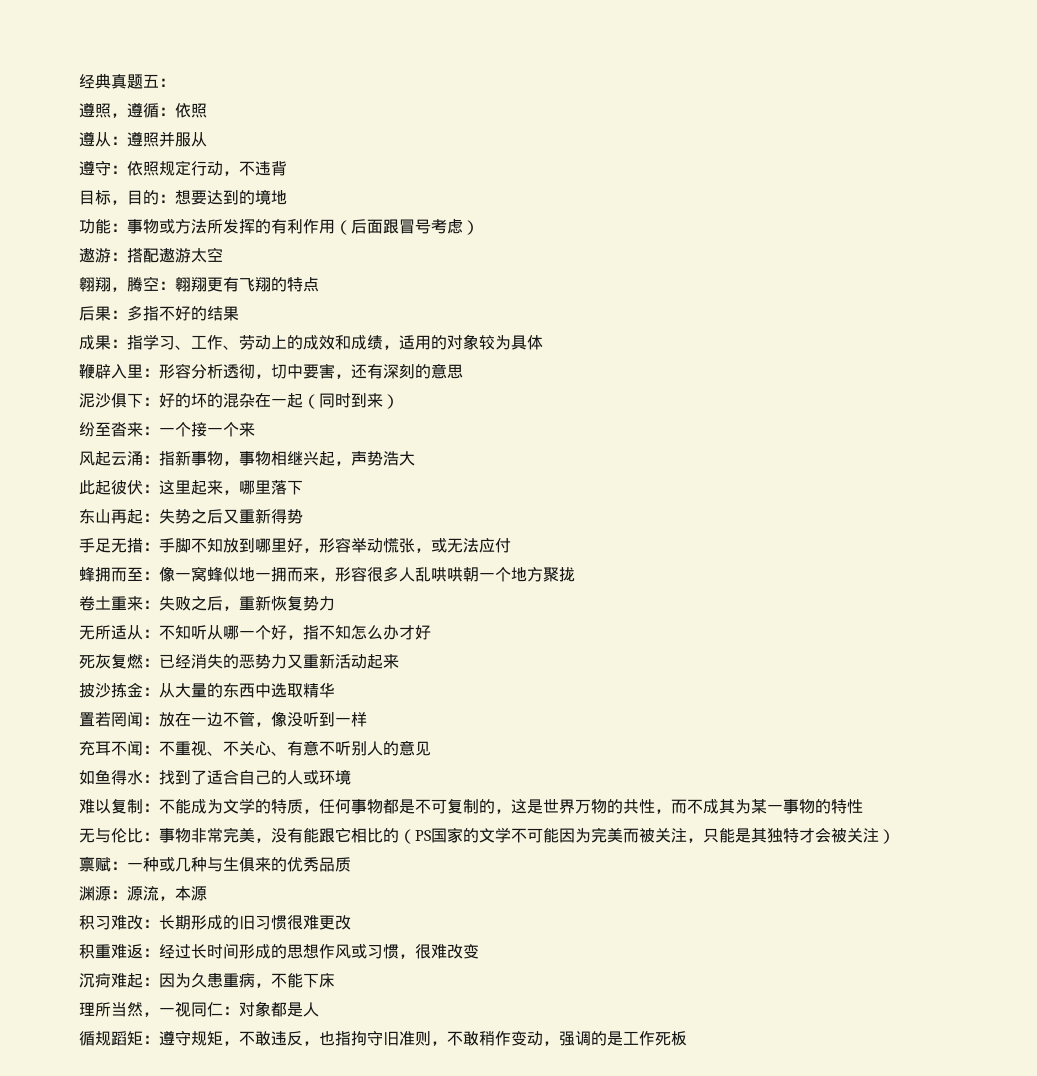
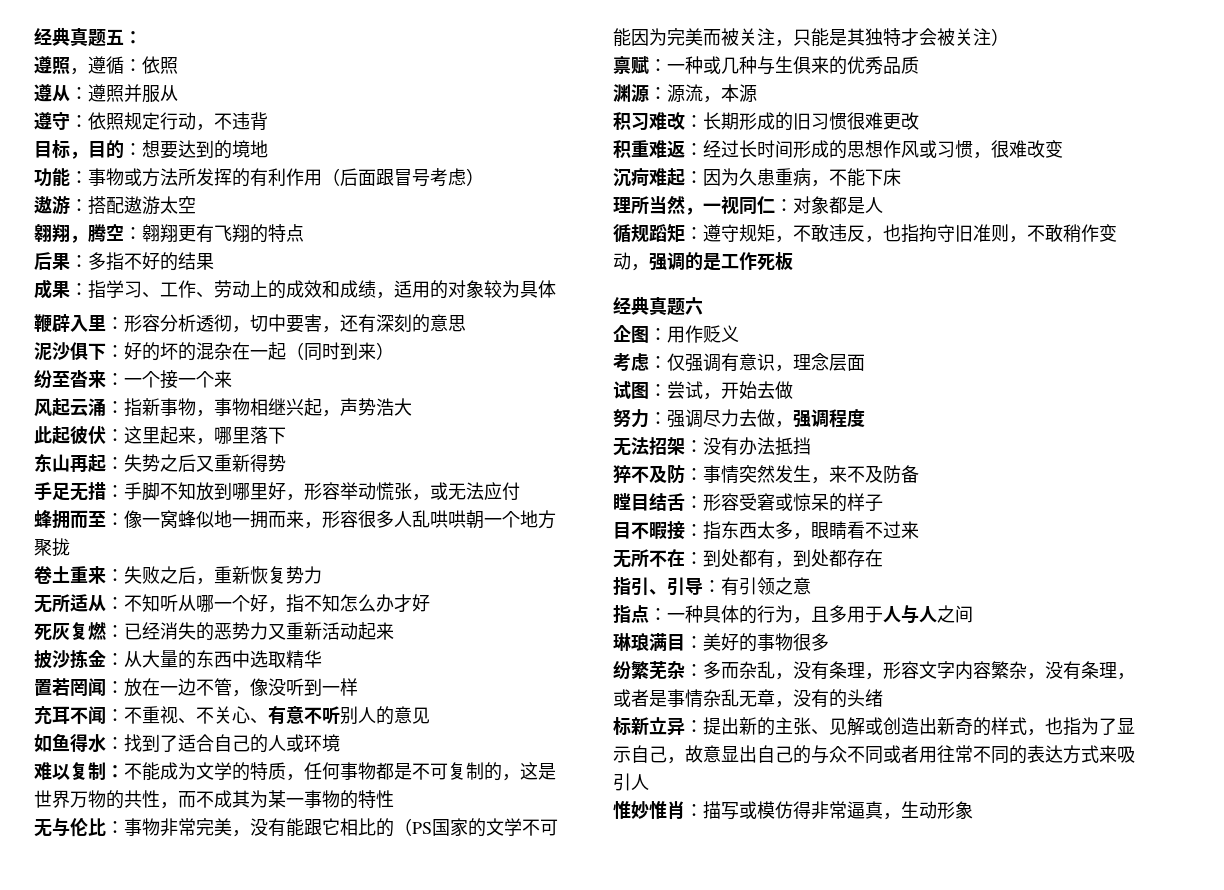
(687, 1038) none -> [613,296,703,316] [613,325,739,343] [613,353,865,372] [613,381,793,400] [613,409,865,428] [613,437,811,456] [613,465,919,484] [613,493,883,512] [613,521,919,540] [613,549,883,568] [613,576,811,596] [613,604,973,624] [613,633,829,652] [613,660,1135,680] [613,689,883,708] [613,717,1135,736] [613,745,1135,764] [613,773,649,791] [613,801,973,820] // 经典真题六 // 企图：用作贬义 // 考虑：仅强调有意识，理念层面 // 试图：尝试，开始去做 // 努力：强调尽力去做，强调程度 // 无法招架：没有办法抵挡 // 猝不及防：事情突然发生，来不及防备 // 瞠目结舌：形容受窘或惊呆的样子 // 目不暇接：指东西太多，眼睛看不过来 // 无所不在：到处都有，到处都存在 // 指引、引导：有引领之意 // 指点：一种具体的行为，且多用于人与人之间 // 琳琅满目：美好的事物很多 // 纷繁芜杂：多而杂乱，没有条理，形容文字内容繁杂，没有条理，或者是事情杂乱无章，没有的头绪 // 标新立异：提出新的主张、见解或创造出新奇的样式，也指为了显示自己，故意显出自己的与众不同或者用往常不同的表达方式来吸引人 // 惟妙惟肖：描写或模仿得非常逼真，生动形象

